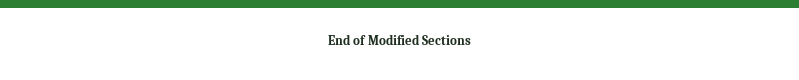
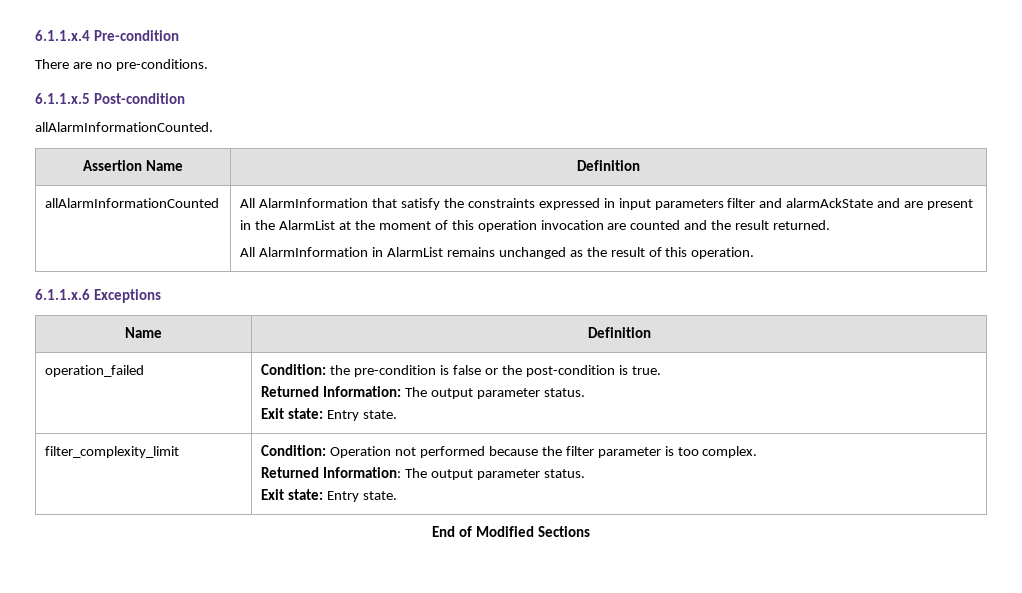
(327, 39) none -> [35,30,179,41] [35,59,208,71] [35,93,185,104] [35,122,213,132] [83,160,183,171] [577,160,640,171] [45,198,220,208] [240,198,974,210] [240,220,831,232] [240,247,755,259] [35,289,161,303] [125,327,162,338] [587,327,651,338] [45,365,145,377] [261,364,661,377] [261,386,585,399] [261,408,398,421] [45,446,180,458] [261,445,758,458] [261,467,585,480] [261,489,398,502] 6.1.1.x.4 Pre-condition // There are no pre-conditions. // 6.1.1.x.5 Post-condition // allAlarmInformationCounted. // Assertion Name | Definition // allAlarmInformationCounted | All AlarmInformation that satisfy the constraints expressed in input parameters filter and alarmAckState and are present in the AlarmList at the moment of this operation invocation are counted and the result returned. // All AlarmInformation in AlarmList remains unchanged as the result of this operation. // 6.1.1.x.6 Exceptions // Name | Definition // operation_failed | Condition: the pre-condition is false or the post-condition is true. // Returned Information: The output parameter status. // Exit state: Entry state. // filter_complexity_limit | Condition: Operation not performed because the filter parameter is too complex. // Returned Information: The output parameter status. // Exit state: Entry state. //

